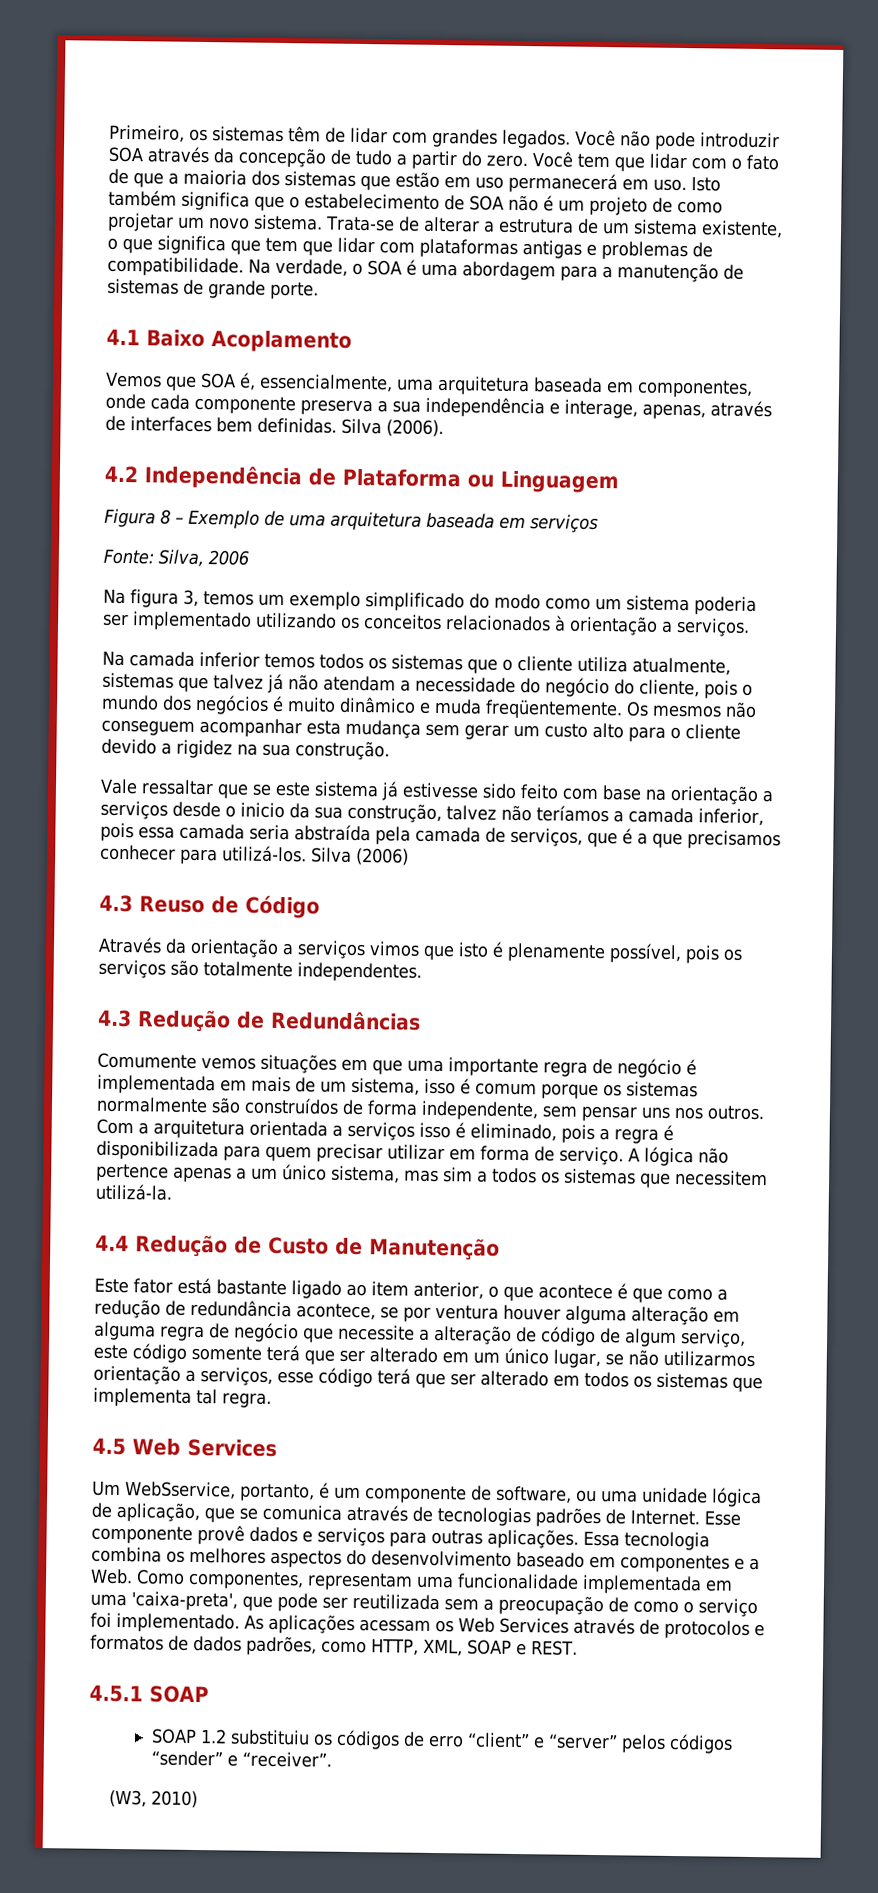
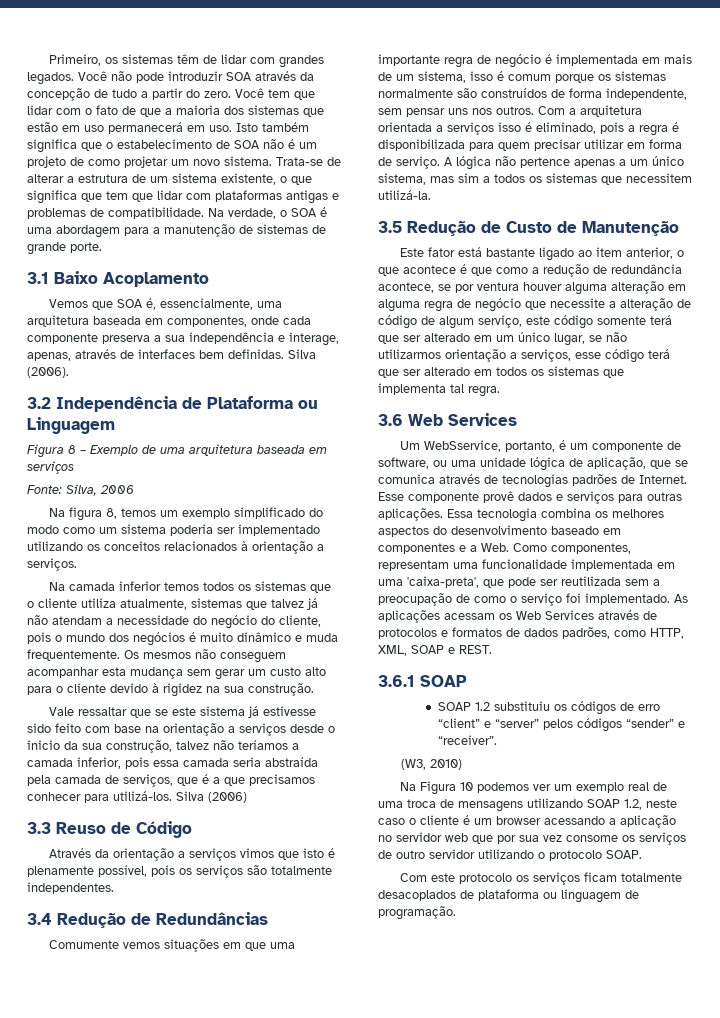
[106,328,140,346] 4.1 -> [27,272,49,284] 3.1
[104,465,139,483] 4.2 -> [27,397,51,409] 3.2
[183,589,199,607] 3, -> [106,508,118,519] 8,
[485,699,623,720] freqüentemente. -> [27,649,120,661] frequentemente.
[161,742,172,755] a -> [152,683,159,693] à
[99,894,133,913] 4.3 -> [27,822,51,834] 3.3
[97,1009,132,1028] 4.3 -> [27,913,52,925] 3.4
[95,1234,129,1252] 4.4 -> [378,221,402,233] 3.5
[92,1437,126,1456] 4.5 -> [378,414,403,426] 3.6
[89,1684,143,1703] 4.5.1 -> [378,675,415,687] 3.6.1
(199, 1799) none -> [400,781,668,795] [378,798,677,812] [378,815,676,828] [378,832,686,845] [378,849,642,861] [400,872,683,885] [378,889,639,903] [378,906,456,920] // Na Figura 10 podemos ver um exemplo real de uma troca de mensagens utilizando SOAP 1.2, neste caso o cliente é um browser acessando a aplicação no servidor web que por sua vez consome os serviços de outro servidor utilizando o protocolo SOAP. // Com este protocolo os serviços ficam totalmente desacoplados de plataforma ou linguagem de programação.

